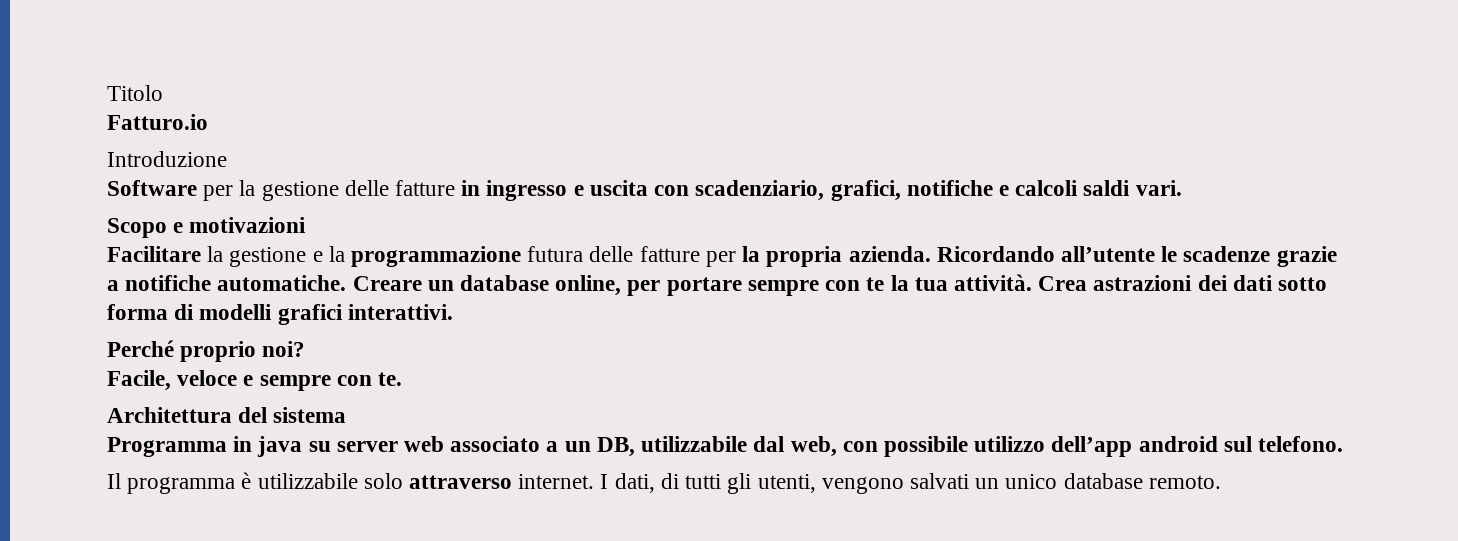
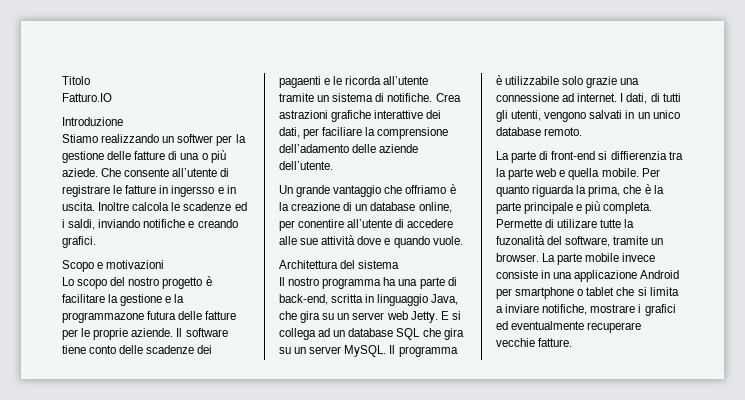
[107,114,208,130] Fatturo.io -> [62,93,112,102] Fatturo.IO
[107,180,197,196] Software -> [62,134,214,143] Stiamo realizzando un softwer
[461,180,1182,201] [107,217,307,238] [107,246,201,262] in ingresso e uscita con scadenziario, grafici, notifiche e calcoli saldi vari. // Scopo e motivazioni // Facilitare -> [168,150,226,163] [62,168,230,177] [62,185,236,197] [62,202,247,211] [62,219,238,230] [62,236,96,248] [62,260,165,272] [62,276,212,289] [62,294,105,303] di una o più aziede. Che consente all’utente di registrare le fatture in ingersso e in uscita. Inoltre calcola le scadenze ed i saldi, inviando notifiche e creando grafici. // Scopo e motivazioni // Lo scopo del nostro progetto è facilitare
[351,246,522,267] programmazione -> [62,312,144,323] programmazone
[742,246,1337,267] [107,274,1327,296] [107,304,453,325] [107,340,306,362] [107,370,403,391] [107,407,347,423] [107,436,1343,457] la propria azienda. Ricordando all’utente le scadenze grazie a notifiche automatiche. Creare un database online, per portare sempre con te la tua attività. Crea astrazioni dei dati sotto forma di modelli grafici interattivi. // Perché proprio noi? // Facile, veloce e sempre con te. // Architettura del sistema // Programma in java su server web associato a un DB, utilizzabile dal web, con possibile utilizzo dell’app android sul telefono. // -> [81,328,228,340] [62,345,213,354] [279,76,429,88] [279,93,461,102] [279,110,442,122] [279,127,449,139] [279,144,419,153] [279,161,333,170] [279,184,456,197] [279,202,452,213] [279,219,454,231] [279,235,463,248] [279,260,400,269] [279,277,457,289] [279,294,459,306] [279,311,461,323] [279,328,464,340] [279,345,387,357] le proprie aziende. Il software tiene conto delle scadenze dei pagaenti e le ricorda all’utente tramite un sistema di notifiche. Crea astrazioni grafiche interattive dei dati, per faciliare la comprensione dell’adamento delle aziende dell’utente. // Un grande vantaggio che offriamo è la creazione di un database online, per conentire all’utente di accedere alle sue attività dove e quando vuole. // Architettura del sistema // Il nostro programma ha una parte di back-end, scritta in linguaggio Java, che gira su un server web Jetty. E si collega ad un database SQL che gira su un server MySQL.
[409,475,513,489] attraverso -> [586,76,640,88] [496,93,575,102] grazie una connessione ad
(969, 481) none -> [625,110,635,119] in
(1221, 482) none -> [496,151,683,163] [496,168,660,180] [496,184,664,197] [496,201,653,214] [496,219,635,228] [496,235,664,247] [496,253,656,265] [496,270,680,282] [496,287,679,299] [496,304,676,316] [496,321,642,333] [496,338,573,347] // La parte di front-end si diffierenzia tra la parte web e quella mobile. Per quanto riguarda la prima, che è la parte principale e più completa. Permette di utilizare tutte la fuzonalità del software, tramite un browser. La parte mobile invece consiste in una applicazione Android per smartphone o tablet che si limita a inviare notifiche, mostrare i grafici ed eventualmente recuperare vecchie fatture.

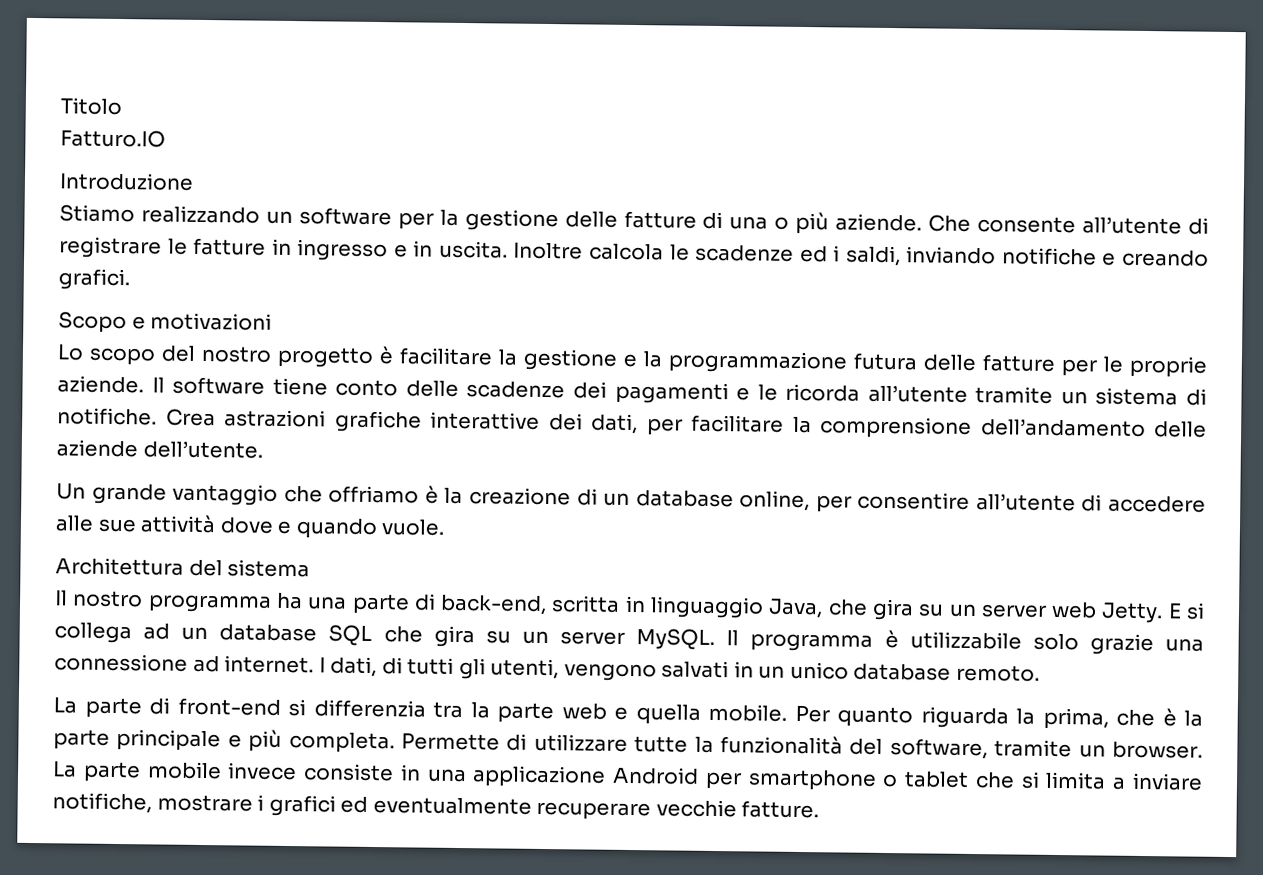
[177,134,214,143] softwer -> [298,207,392,226] software
[62,168,98,177] aziede. -> [835,213,923,232] aziende.
[171,185,215,197] ingersso -> [297,239,389,262] ingresso
[62,312,144,323] programmazone -> [668,350,848,374] programmazione
[279,76,321,88] pagaenti -> [614,381,729,405] pagamenti
[322,127,363,136] faciliare -> [691,414,784,433] facilitare
[279,144,349,153] dell’adamento -> [980,418,1146,438] dell’andamento
[298,219,345,228] conentire -> [857,491,971,510] consentire
[610,151,667,160] diffierenzia -> [313,699,426,718] differenzia
[557,219,598,228] utilizare -> [533,733,628,752] utilizzare
[496,235,545,245] fuzonalità -> [720,735,844,755] funzionalità

